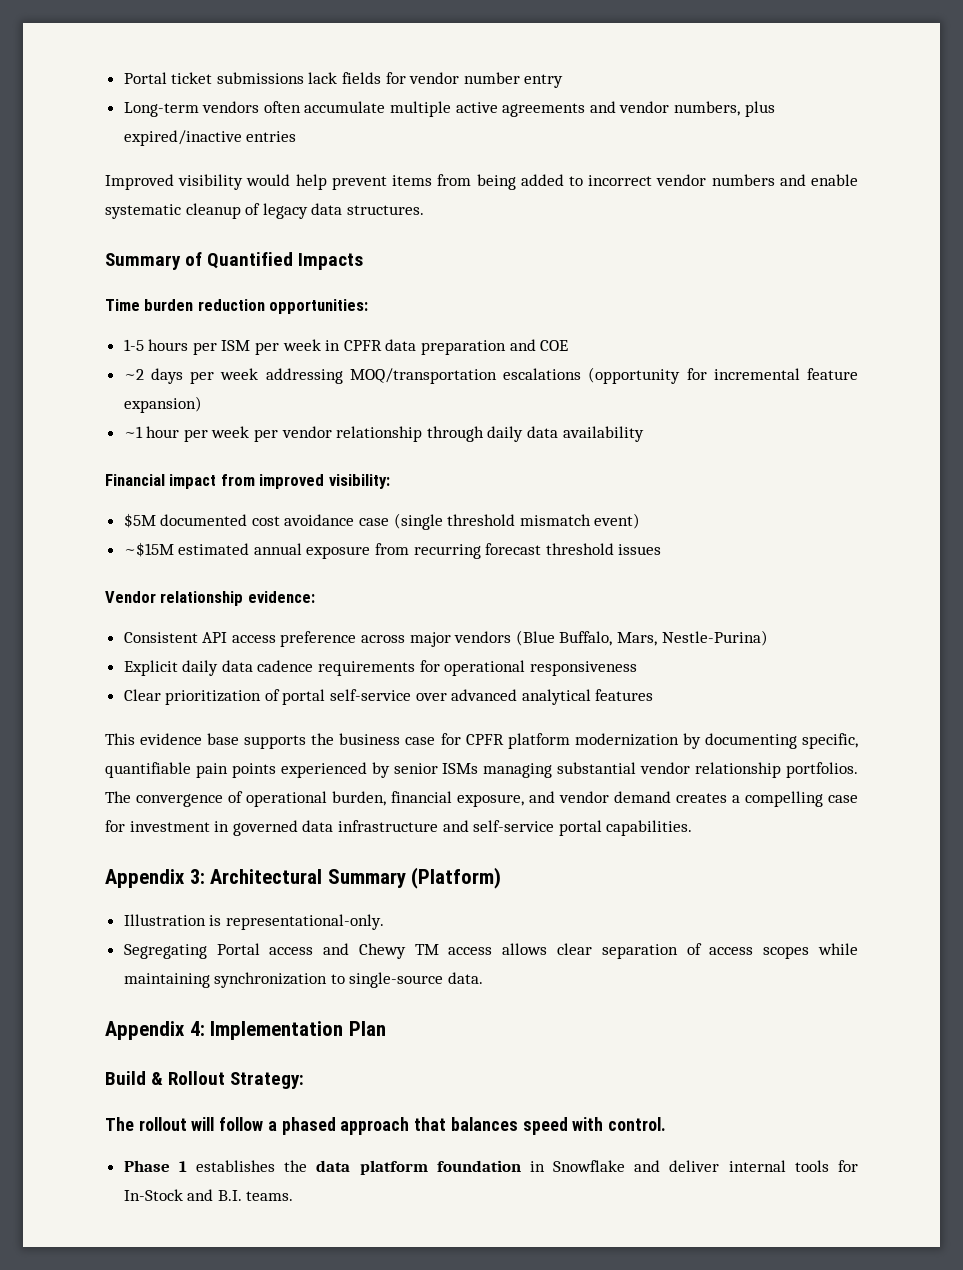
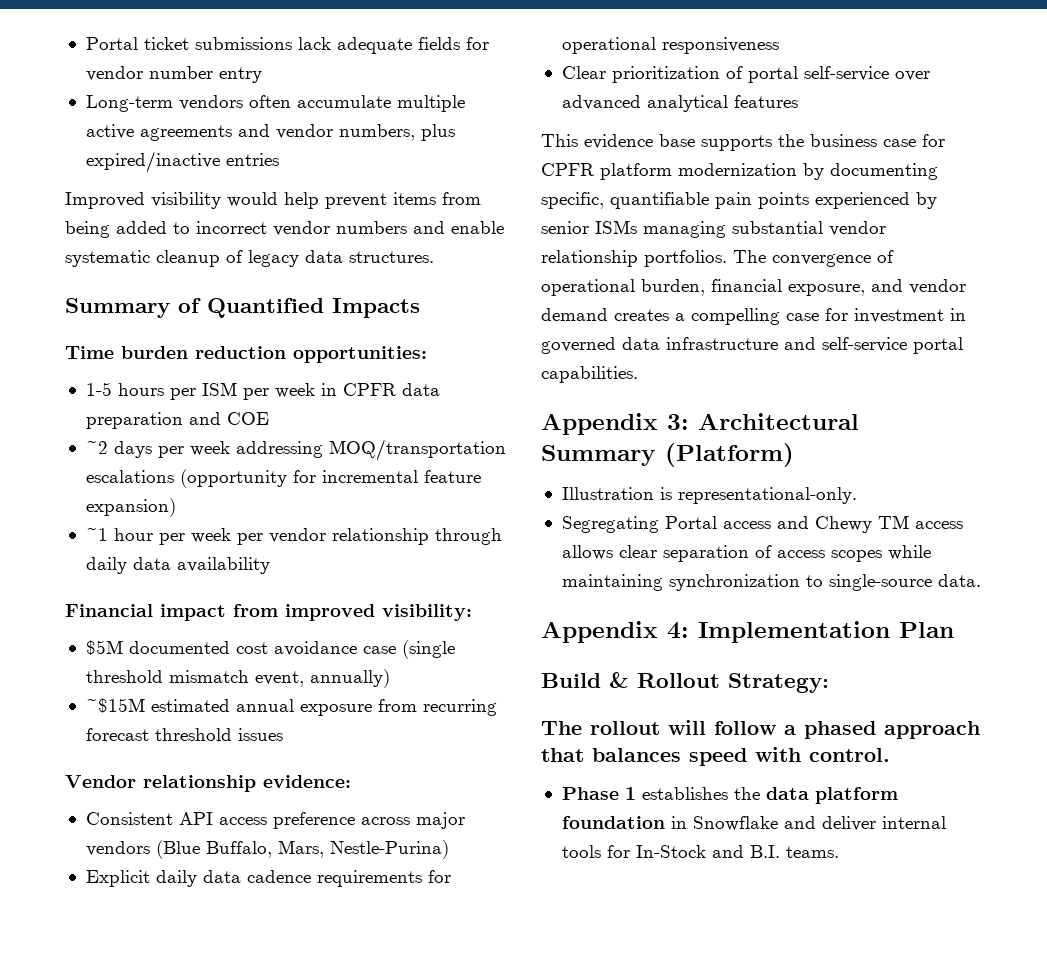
(338, 78) none -> [336,37,412,54] adequate
[594,513,641,529] event) -> [254,669,390,688] event, annually)

